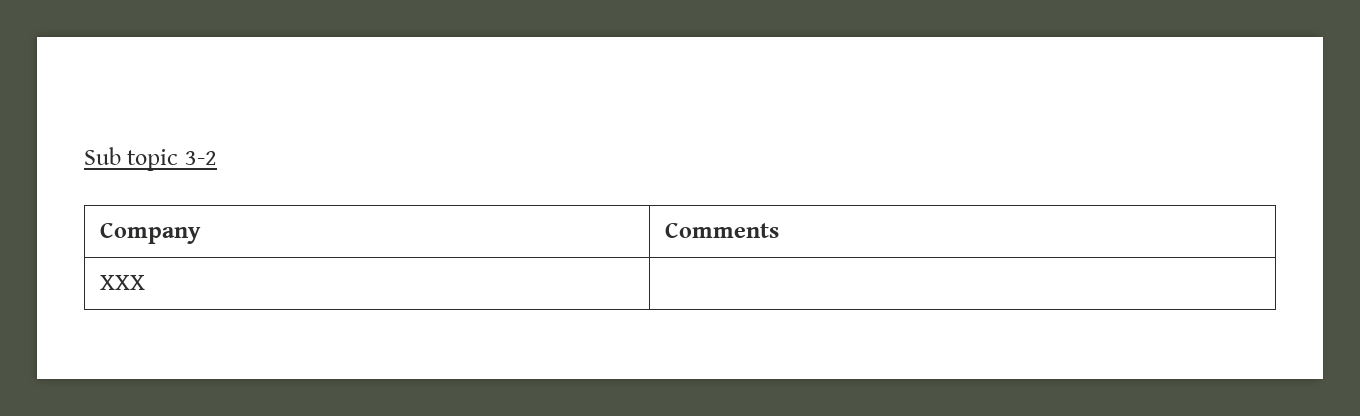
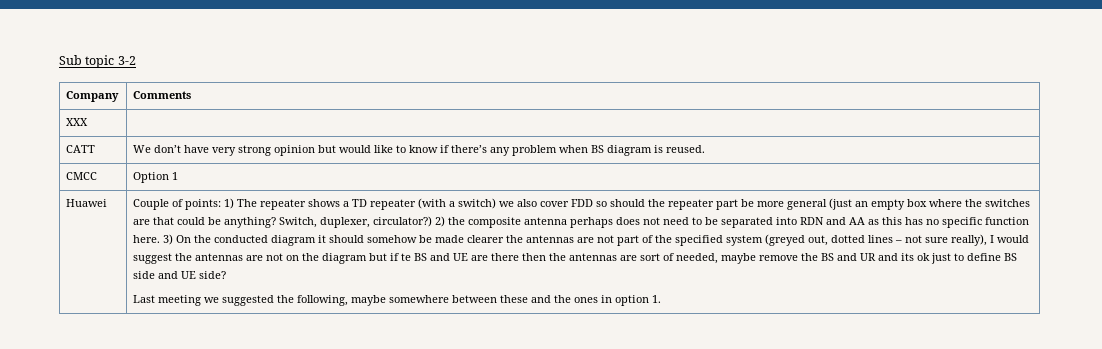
(145, 282) none -> [66,145,96,153] [133,145,706,156] [66,172,98,180] [133,172,179,183] [66,199,108,207] [133,198,1031,210] [133,216,1030,228] [133,234,1030,246] [133,253,1018,264] [133,271,227,279] [133,295,662,306] // CATT | We don’t have very strong opinion but would like to know if there’s any problem when BS diagram is reused. // CMCC | Option 1 // Huawei | Couple of points: 1) The repeater shows a TD repeater (with a switch) we also cover FDD so should the repeater part be more general (just an empty box where the switches are that could be anything? Switch, duplexer, circulator?) 2) the composite antenna perhaps does not need to be separated into RDN and AA as this has no specific function here. 3) On the conducted diagram it should somehow be made clearer the antennas are not part of the specified system (greyed out, dotted lines – not sure really), I would suggest the antennas are not on the diagram but if te BS and UE are there then the antennas are sort of needed, maybe remove the BS and UR and its ok just to define BS side and UE side? // Last meeting we suggested the following, maybe somewhere between these and the ones in option 1.

